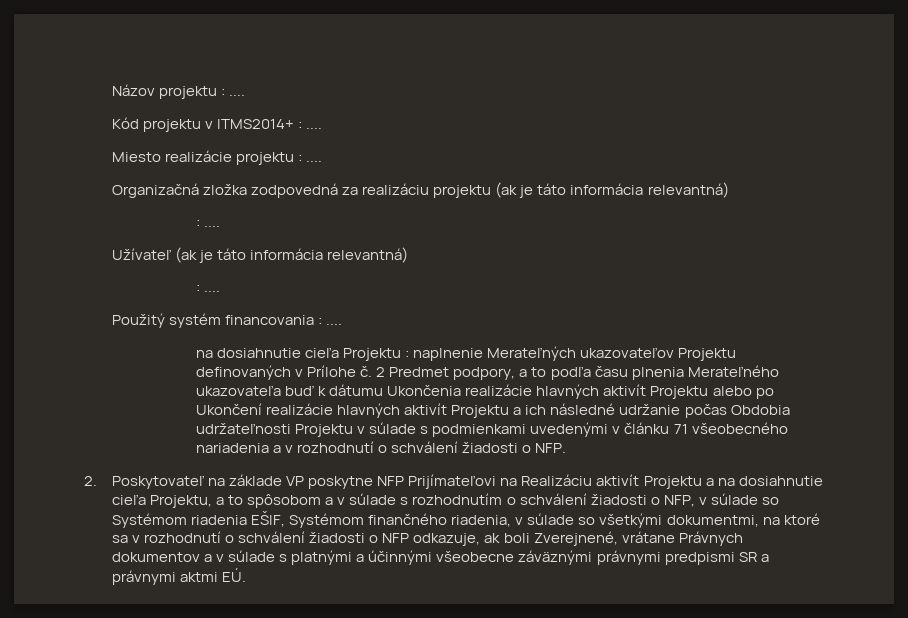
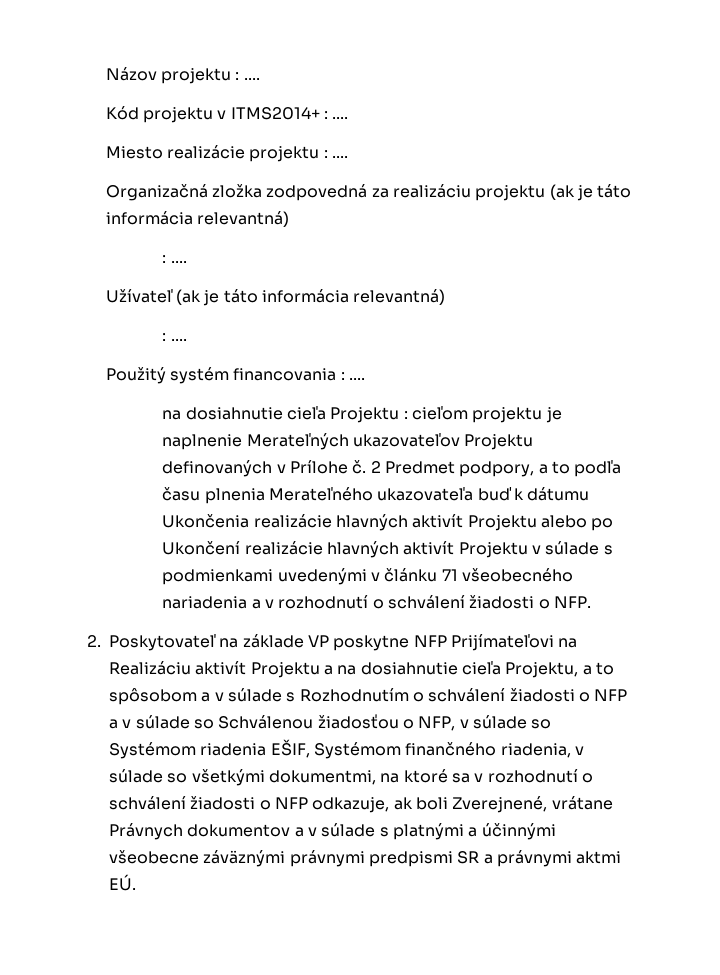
(410, 354) none -> [411,406,562,423] cieľom projektu je
[513,403,790,418] [196,423,354,437] a ich následné udržanie počas Obdobia udržateľnosti Projektu -> (528, 550) none
[412,493,660,505] rozhodnutím o schválení žiadosti o -> [299,688,628,702] [109,714,414,729] Rozhodnutím o schválení žiadosti o NFP a v súlade so Schválenou žiadosťou o

